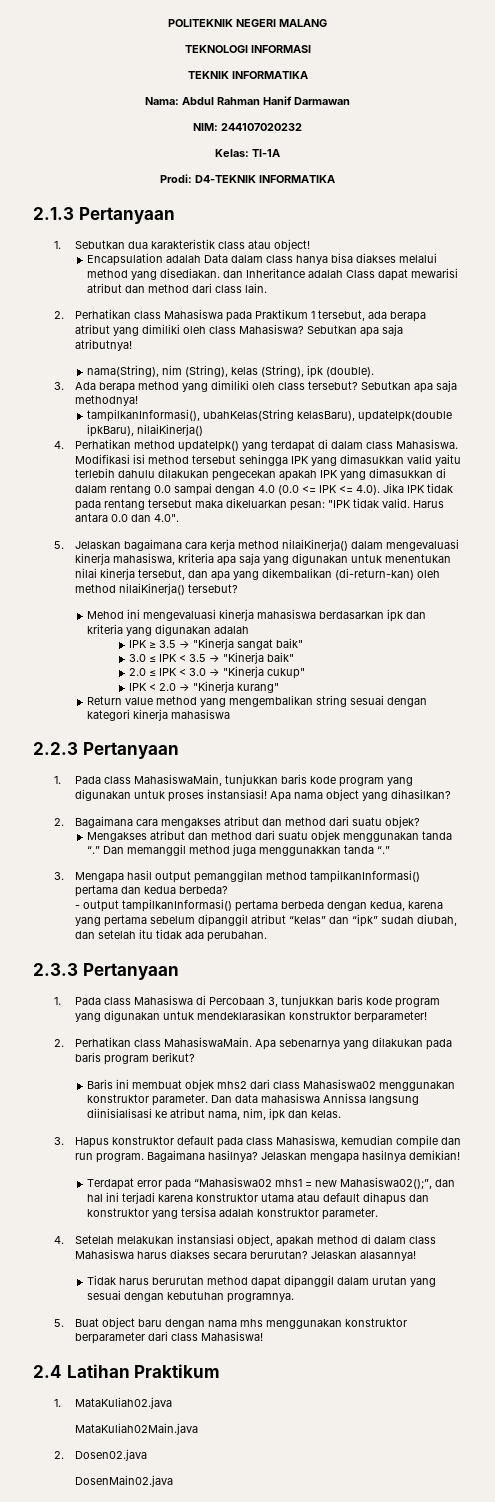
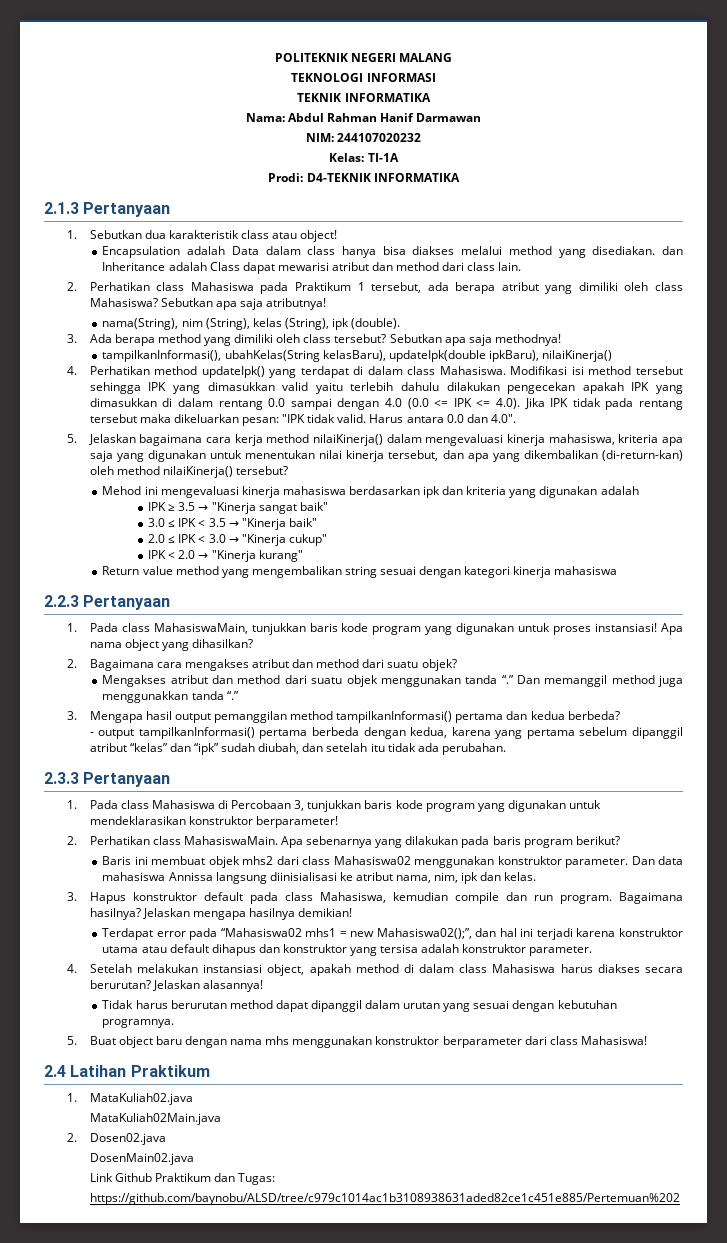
(174, 1481) none -> [89,1173,276,1185] [89,1193,680,1205] // Link Github Praktikum dan Tugas: // https://github.com/baynobu/ALSD/tree/c979c1014ac1b3108938631aded82ce1c451e885/Pertemuan%202

